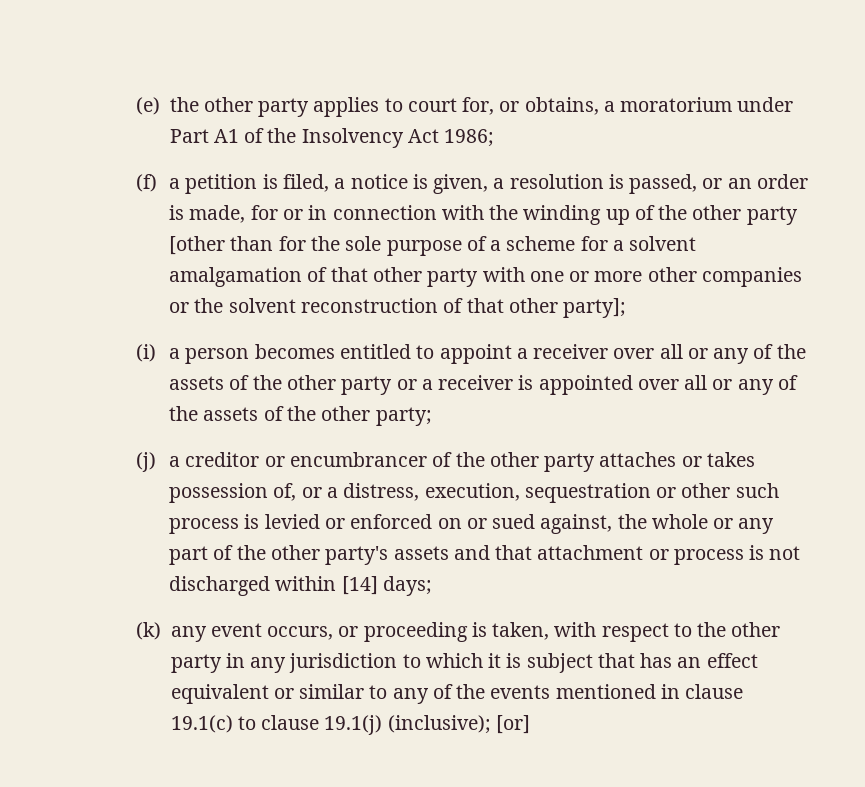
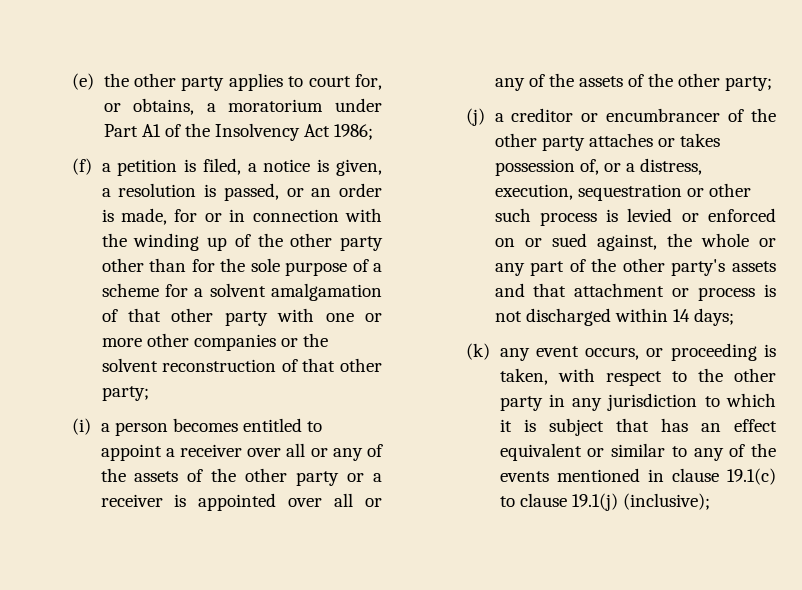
[169,236,226,255] [other -> [101,258,144,272] other
[563,298,627,318] party]; -> [101,386,149,401] party;
[341,576,378,595] [14] -> [672,309,690,322] 14
[495,715,530,734] [or] -> (710, 501) none

